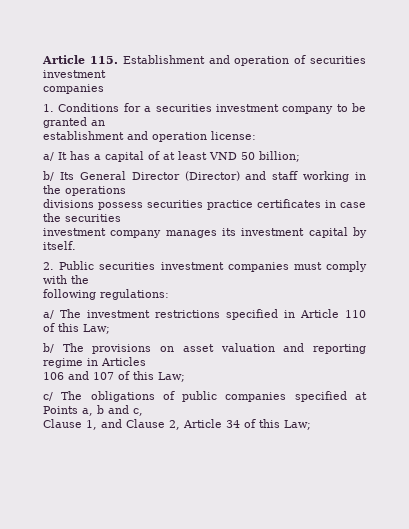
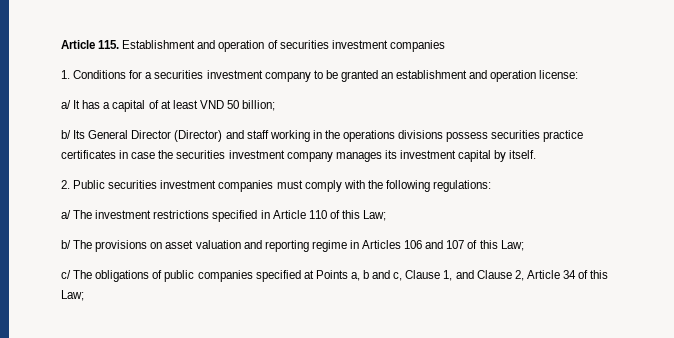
(106, 74) // -> (388, 44) none
(105, 123) // -> (394, 75) none
(126, 191) // -> (396, 136) none
(121, 218) // -> (226, 154) none
(89, 279) // -> (383, 184) none
(146, 361) // -> (402, 244) none
(143, 412) // -> (403, 276) none

